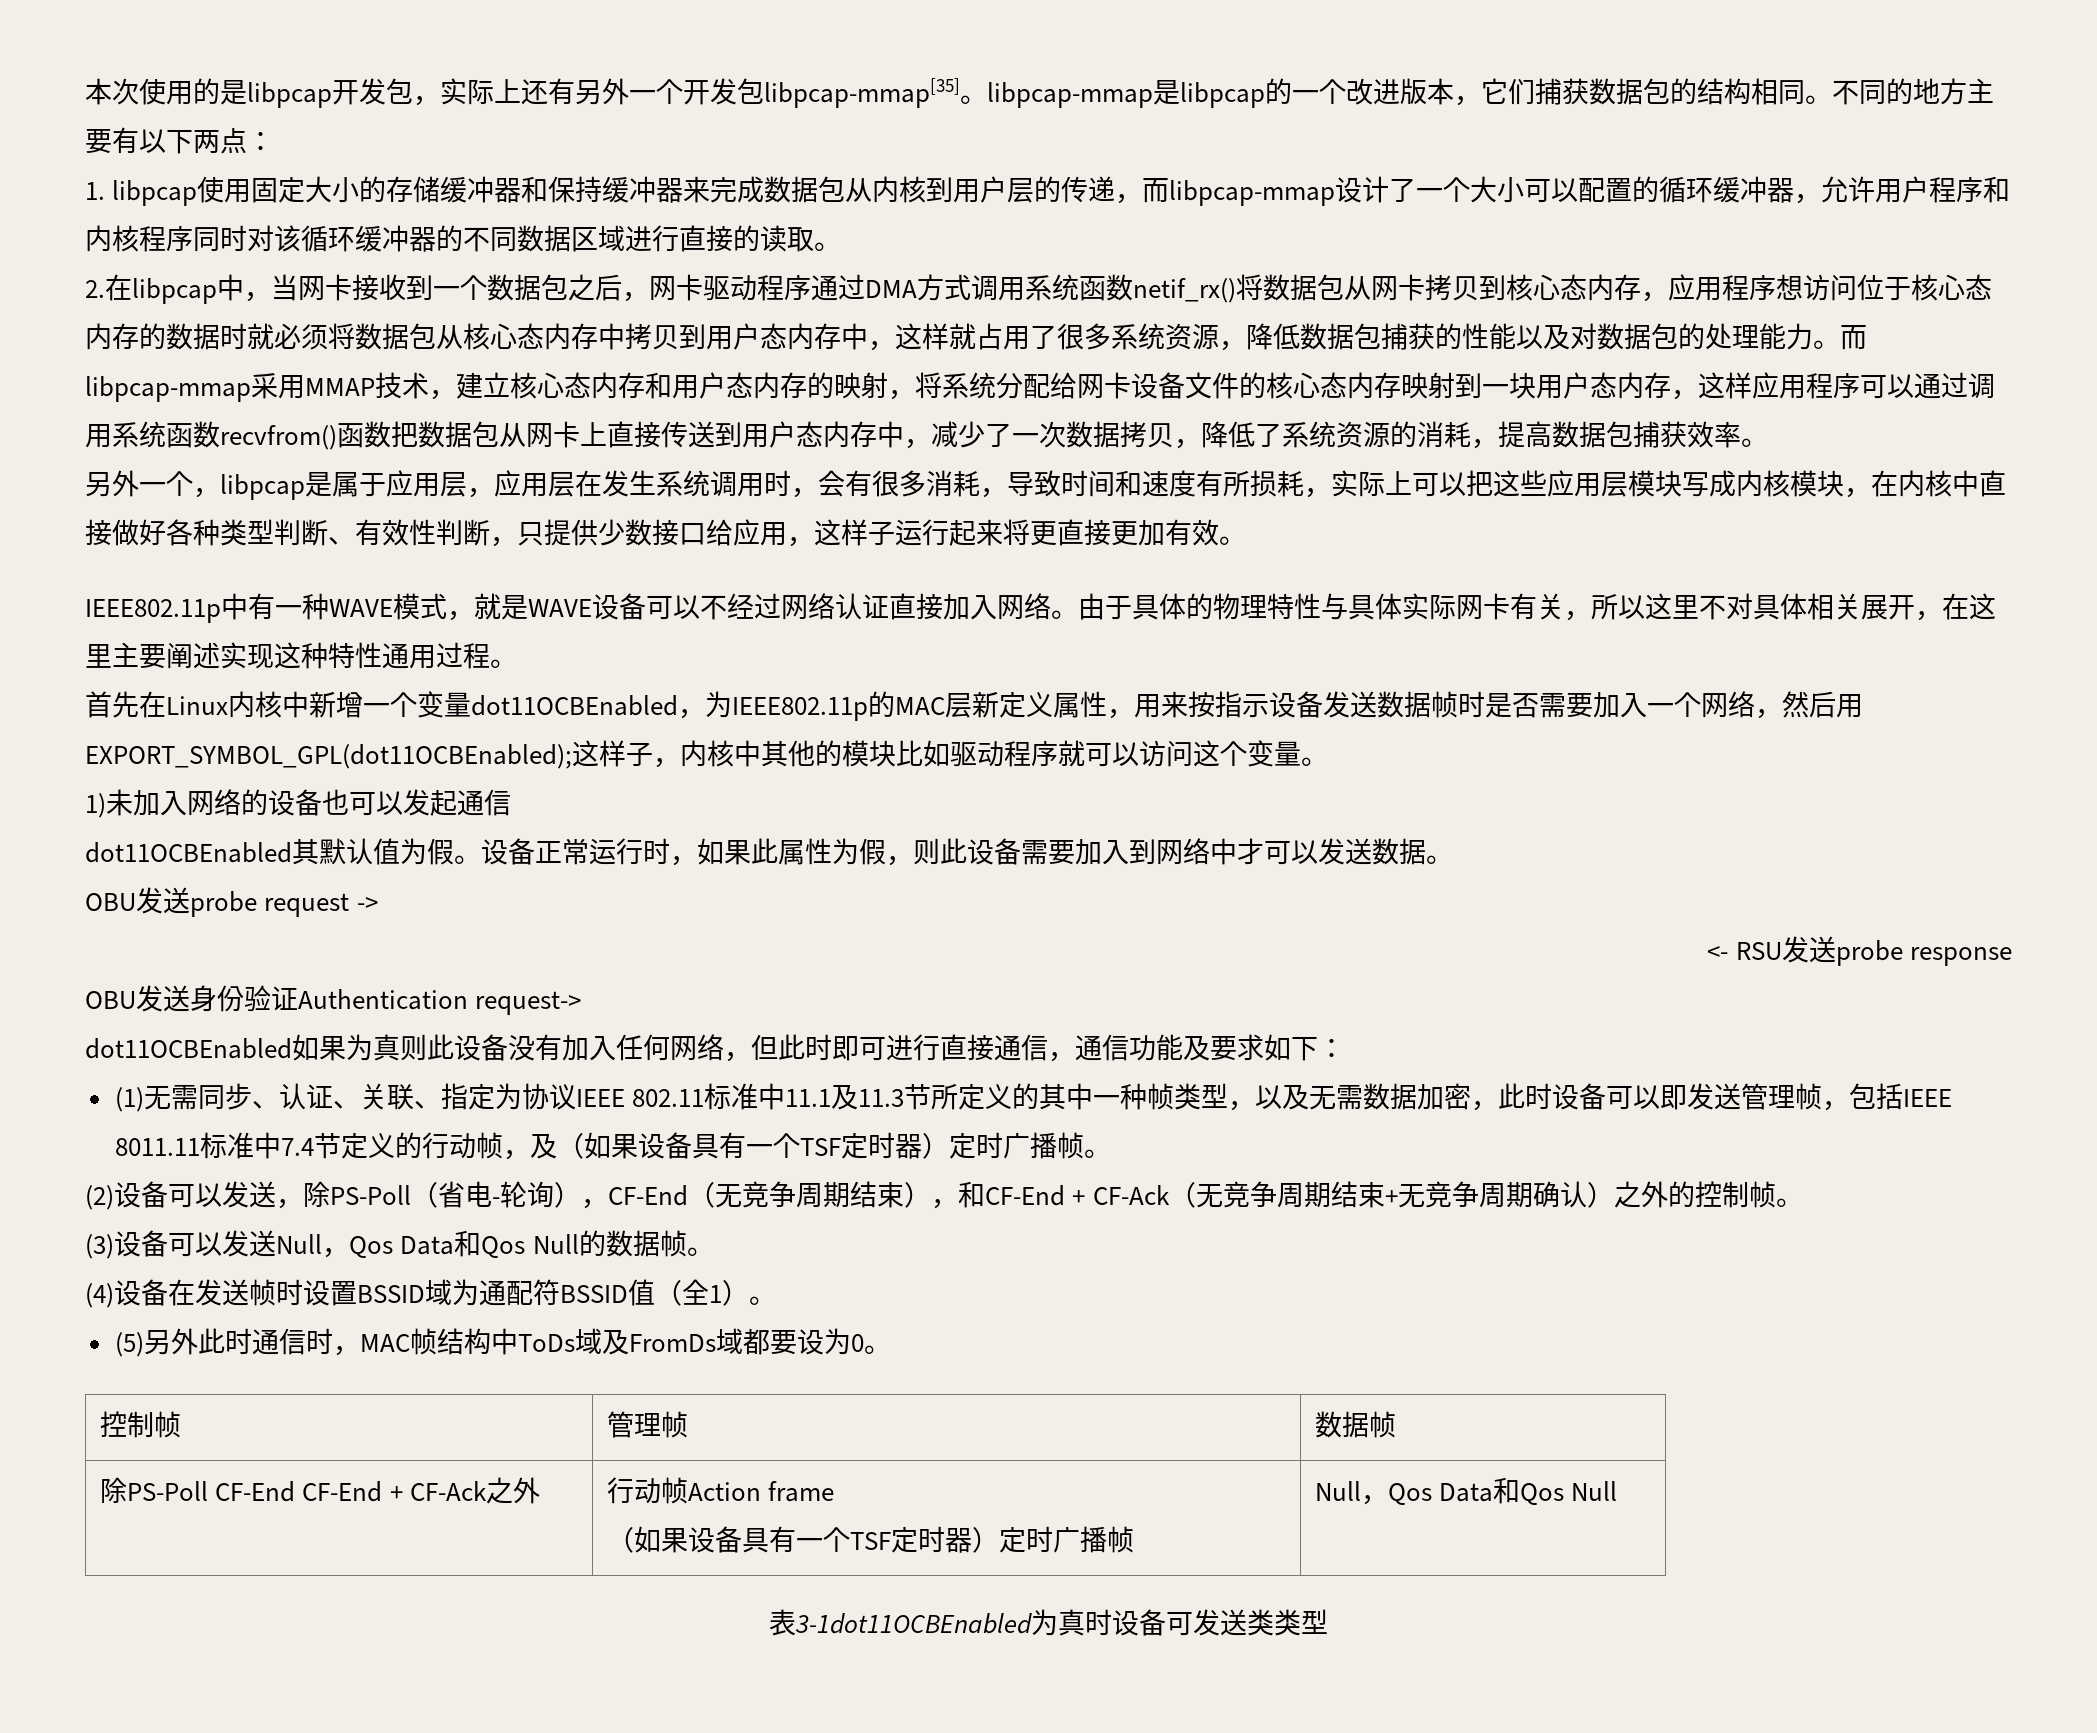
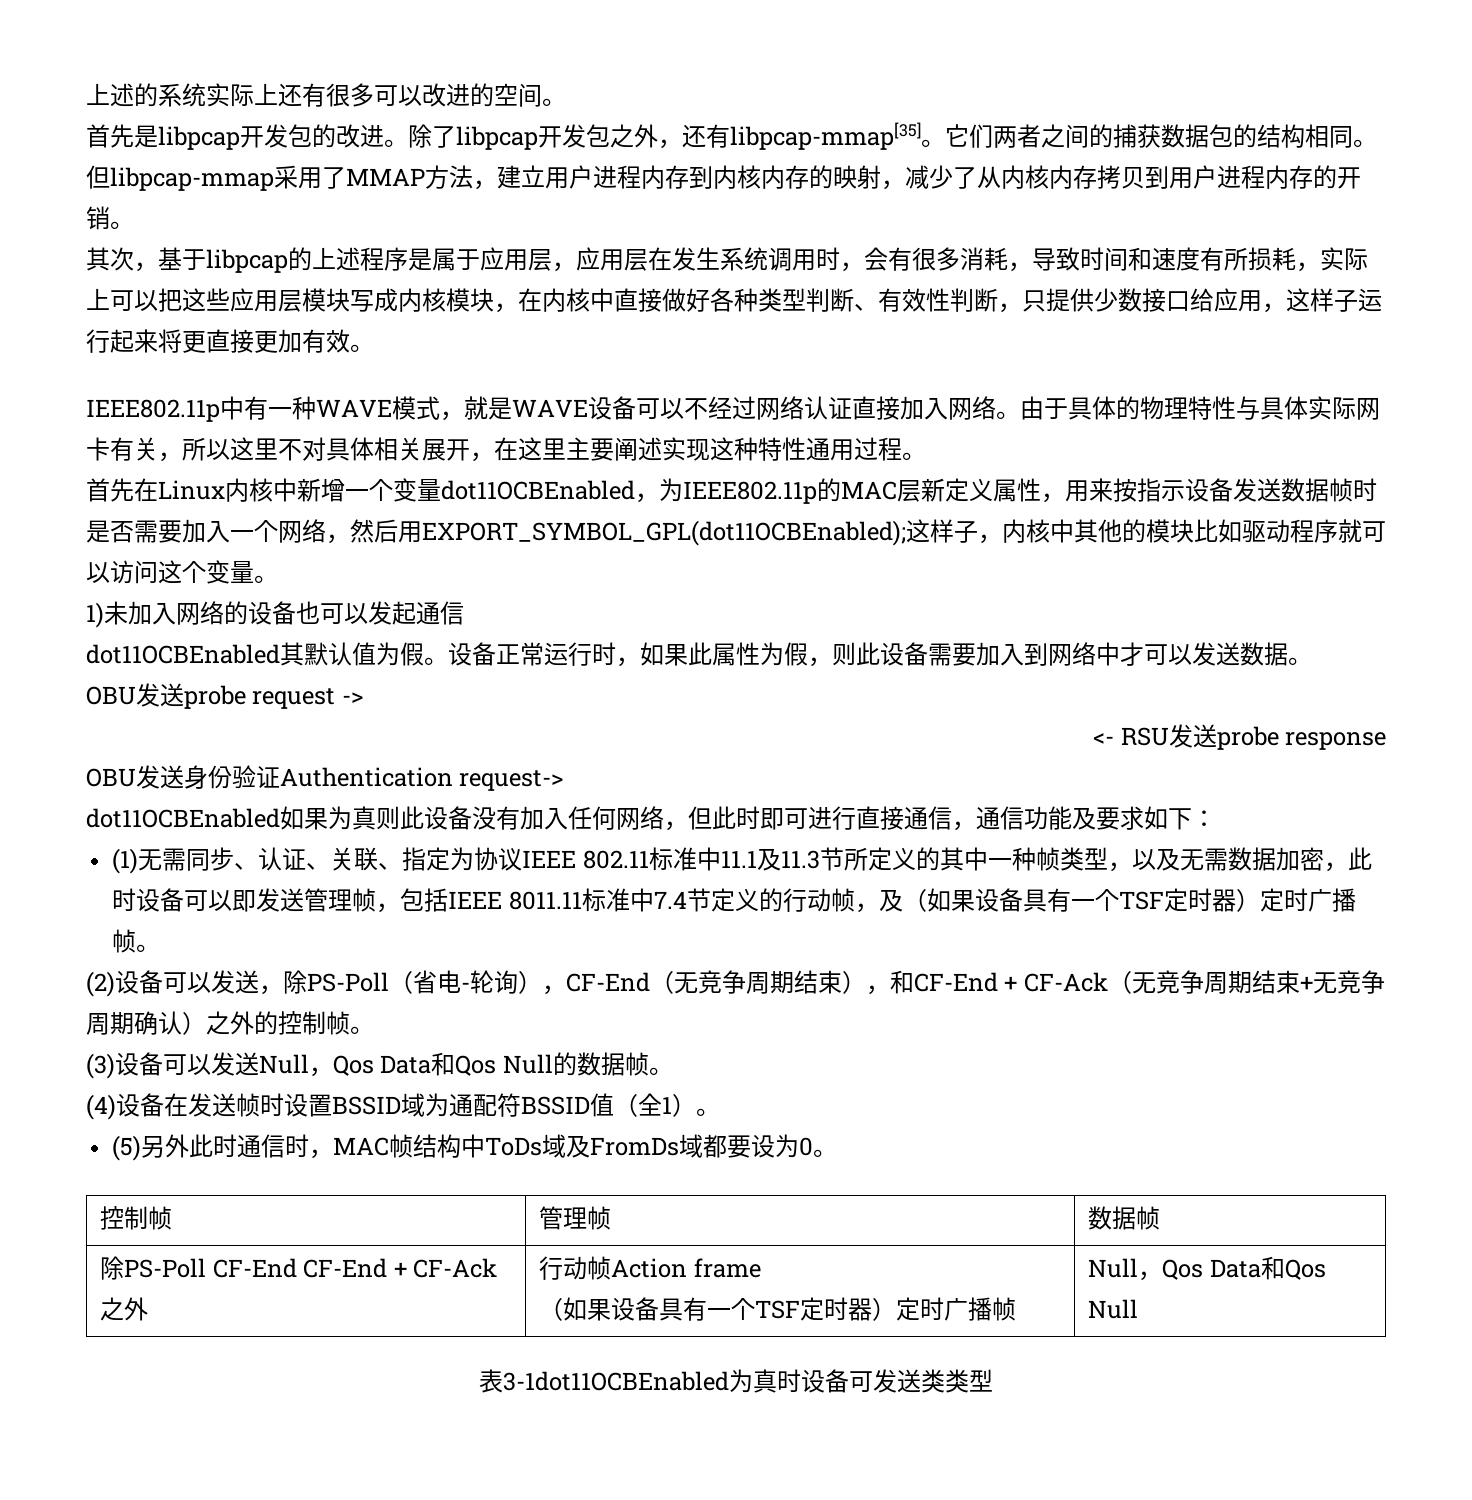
[85,78,1535,108] 本次使用的是libpcap开发包，实际上还有另外一个开发包libpcap-mmap[35]。libpcap-mmap是libpcap的一个改进版本，它们 -> [86,83,566,107] [86,122,1113,150] 上述的系统实际上还有很多可以改进的空间。 // 首先是libpcap开发包的改进。除了libpcap开发包之外，还有libpcap-mmap[35]。它们两者之间的
[1832,78,1994,105] [85,127,274,154] [85,176,2011,206] [85,225,841,252] [85,274,1992,304] [85,323,1867,351] [85,372,1995,402] [85,421,1768,450] [85,470,305,500] 不同的地方主要有以下两点： // 1. libpcap使用固定大小的存储缓冲器和保持缓冲器来完成数据包从内核到用户层的传递，而libpcap-mmap设计了一个大小可以配置的循环缓冲器，允许用户程序和内核程序同时对该循环缓冲器的不同数据区域进行直接的读取。 // 2.在libpcap中，当网卡接收到一个数据包之后，网卡驱动程序通过DMA方式调用系统函数netif_rx()将数据包从网卡拷贝到核心态内存，应用程序想访问位于核心态内存的数据时就必须将数据包从核心态内存中拷贝到用户态内存中，这样就占用了很多系统资源，降低数据包捕获的性能以及对数据包的处理能力。而libpcap-mmap采用MMAP技术，建立核心态内存和用户态内存的映射，将系统分配给网卡设备文件的核心态内存映射到一块用户态内存，这样应用程序可以通过调用系统函数recvfrom()函数把数据包从网卡上直接传送到用户态内存中，减少了一次数据拷贝，降低了系统资源的消耗，提高数据包捕获效率。 // 另外一个，libpcap -> [86,165,1361,191] [86,206,134,230] [86,247,408,273] 但libpcap-mmap采用了MMAP方法，建立用户进程内存到内核内存的映射，减少了从内核内存拷贝到用户进程内存的开销。 // 其次，基于libpcap的上述程序

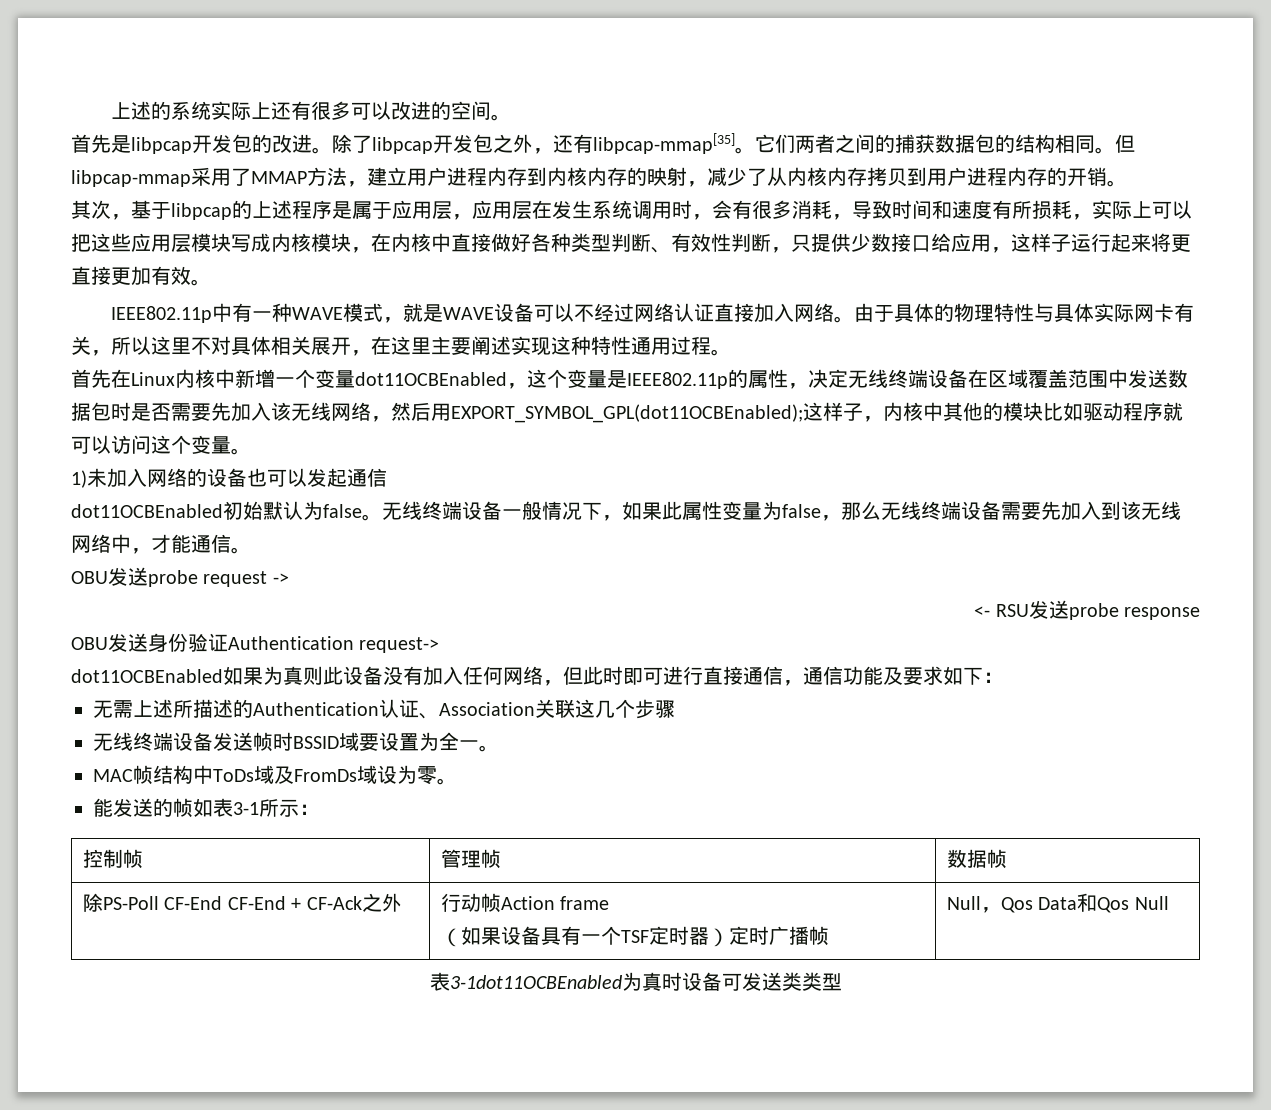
[659,478,1353,504] 为IEEE802.11p的MAC层新定义属性，用来按指示设备发送数据帧 -> [527,369,1188,389] [71,402,111,421] 这个变量是IEEE802.11p的属性，决定无线终端设备在区域覆盖范围中发送数据包
[182,519,278,543] 加入一个 -> [211,402,331,422] 先加入该无线
[280,642,1288,667] 其默认值为假。设备正常运行时，如果此属性为假，则此设备需要加入到网络中才可以发送数据 -> [223,501,1181,521] [71,534,231,554] 初始默认为false。无线终端设备一般情况下，如果此属性变量为false，那么无线终端设备需要先加入到该无线网络中，才能通信
[112,847,1372,874] [112,888,1356,913] [112,929,161,953] [86,970,1385,997] [86,1011,374,1035] [86,1052,673,1079] [86,1093,720,1120] [112,1134,334,1161] (1)无需同步、认证、关联、指定为协议IEEE 802.11标准中11.1及11.3节所定义的其中一种帧类型，以及无需数据加密，此时设备可以即发送管理帧，包括IEEE 8011.11标准中7.4节定义的行动帧，及（如果设备具有一个TSF定时器）定时广播帧。 // (2)设备可以发送，除PS-Poll（省电-轮询），CF-End（无竞争周期结束），和CF-End + CF-Ack（无竞争周期结束+无竞争周期确认）之外的控制帧。 // (3)设备可以发送Null，Qos Data和Qos Null的数据帧。 // (4)设备在发送帧时设置BSSID域为通配符BSSID值（全1）。 // (5)另外此时通信时， -> [93,699,675,719] [93,732,499,752] 无需上述所描述的Authentication认证、Association关联这几个步骤 // 无线终端设备发送帧时BSSID域要设置为全一。 //
[703,1134,838,1158] 都要设为0。 -> [377,765,457,785] [93,798,319,818] 设为零。 // 能发送的帧如表3-1所示：

